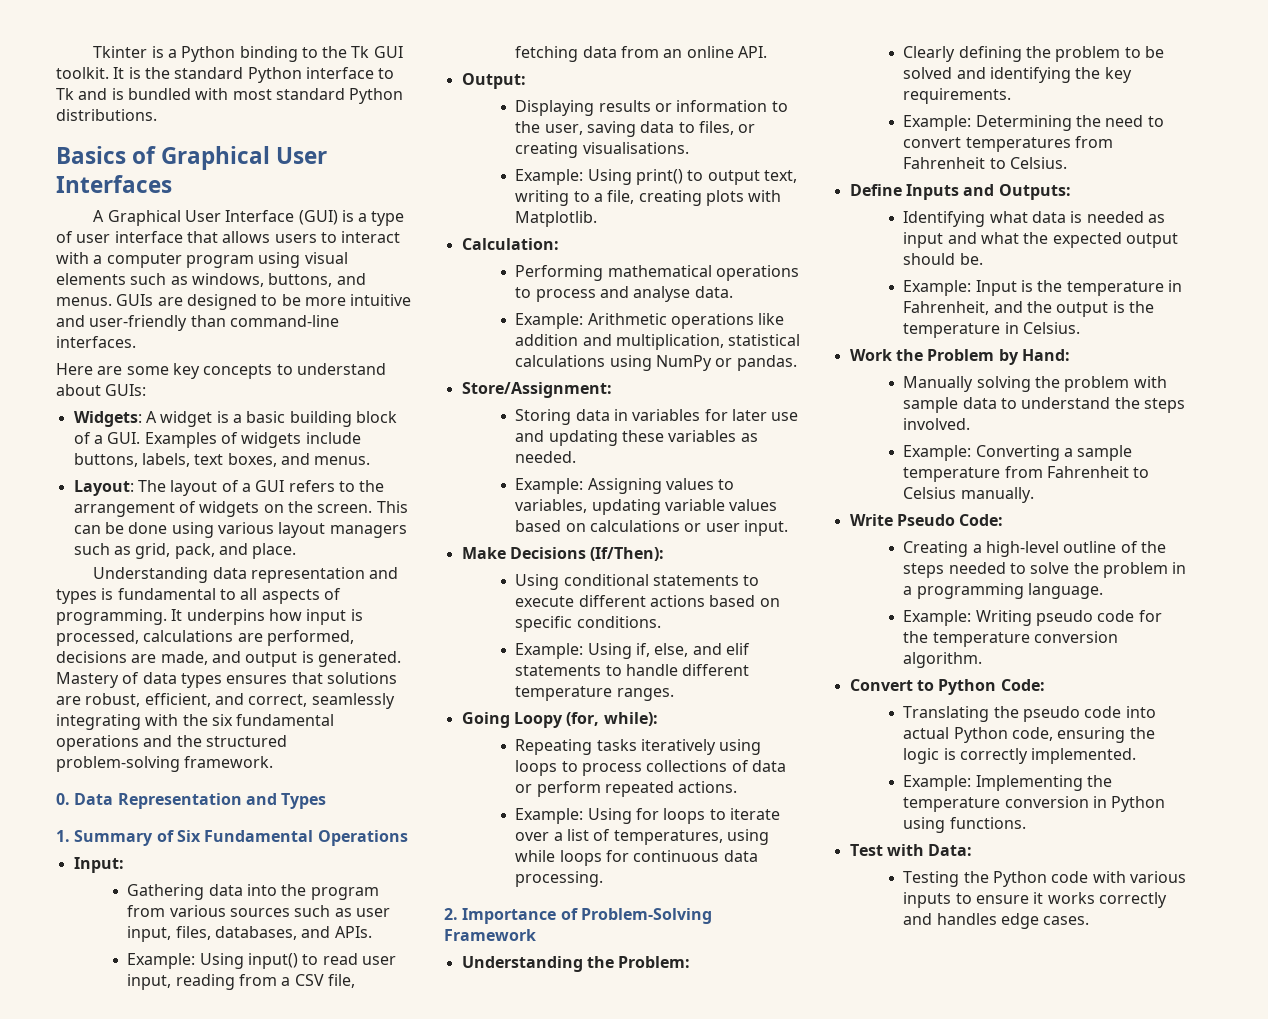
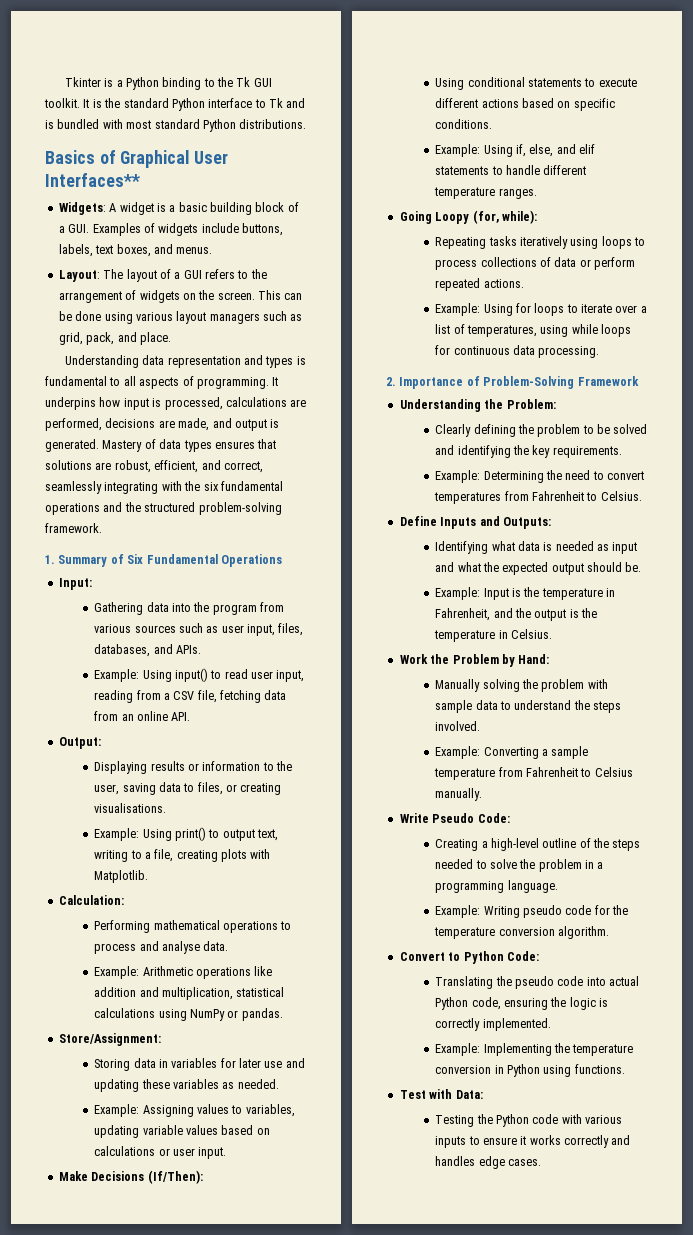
[56,175,172,193] [93,210,405,226] [56,231,401,243] [56,252,348,268] [56,273,366,287] [56,294,412,310] [56,315,339,331] [56,336,136,348] [56,363,386,379] [56,384,147,396] Interfaces // A Graphical User Interface (GUI) is a type of user interface that allows users to interact with a computer program using visual elements such as windows, buttons, and menus. GUIs are designed to be more intuitive and user-friendly than command-line interfaces. // Here are some key concepts to understand about GUIs: -> [45,173,140,187] Interfaces**
[56,793,327,809] // 0. Data Representation and Types -> (102, 528) none

